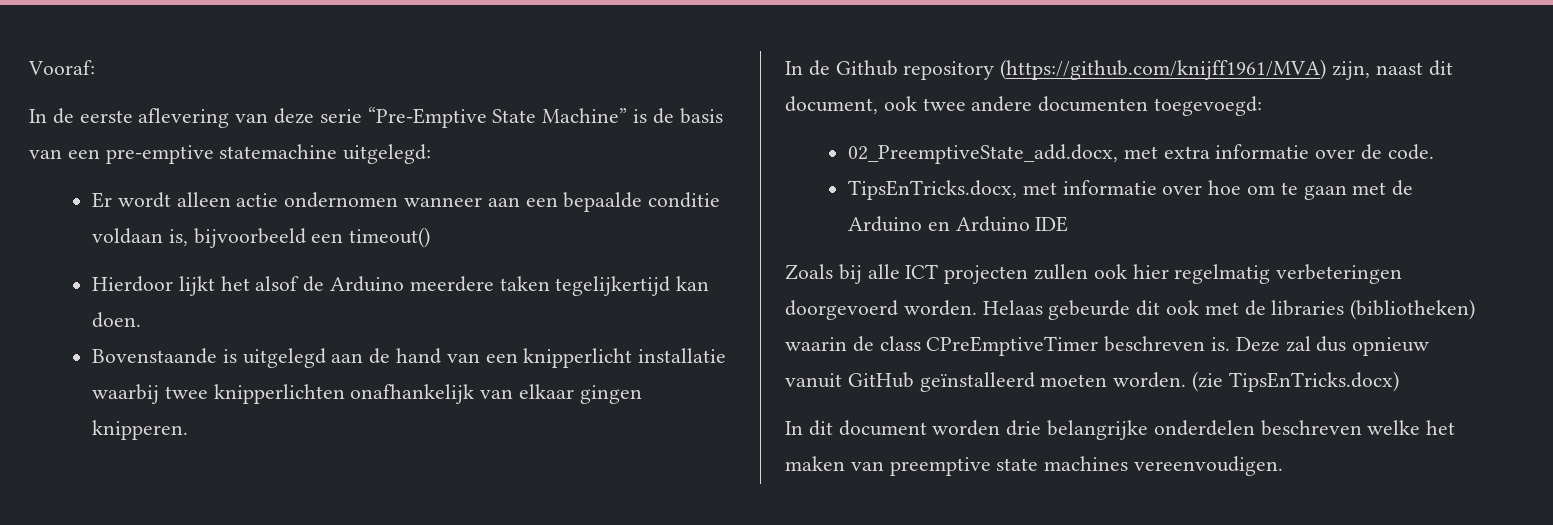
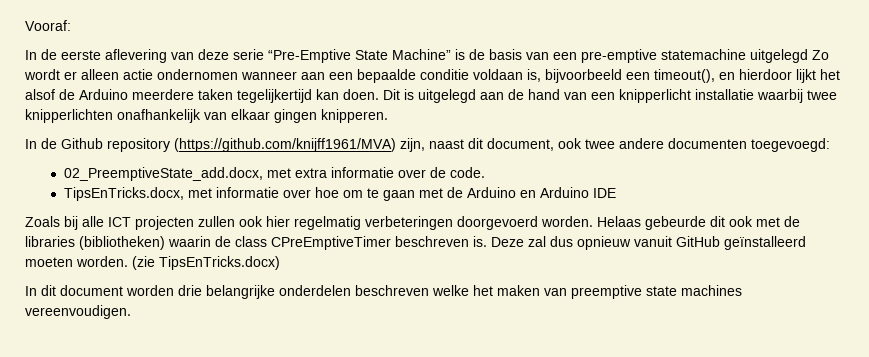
[343,144,432,164] [91,192,171,208] uitgelegd: // Er wordt -> [750,49,829,63] [24,69,77,80] uitgelegd Zo wordt er
[349,227,431,248] [91,276,173,292] timeout() // Hierdoor -> [654,69,792,83] timeout(), en hierdoor
[91,348,217,364] // Bovenstaande -> [383,89,400,100] Dit

